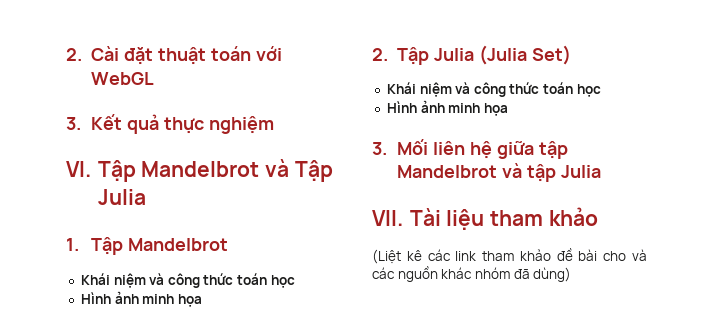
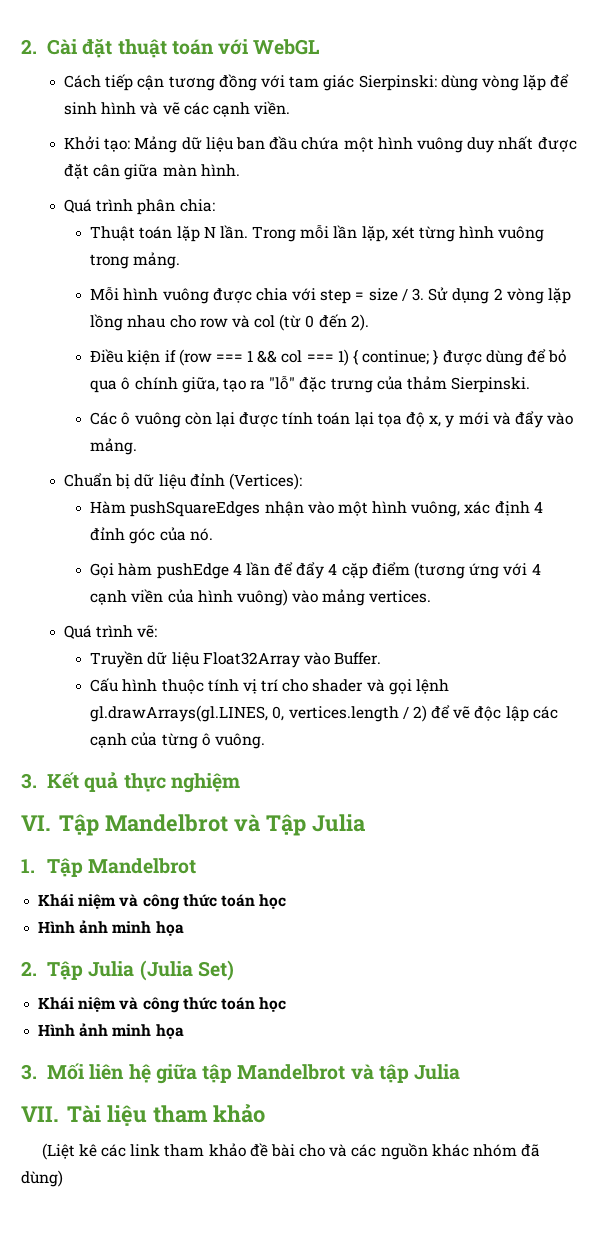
(155, 78) none -> [64,74,570,91] [64,101,291,117] [64,136,577,153] [64,164,240,180] [64,199,215,215] [90,225,545,242] [90,252,181,269] [90,287,571,304] [90,314,369,331] [90,349,568,366] [90,376,531,393] [90,411,574,428] [90,438,138,455] [64,473,303,490] [90,501,543,517] [90,527,213,544] [90,562,541,579] [90,589,432,606] [64,625,158,639] [90,651,382,668] [90,678,449,695] [90,705,558,722] [90,732,265,749] // Cách tiếp cận tương đồng với tam giác Sierpinski: dùng vòng lặp để sinh hình và vẽ các cạnh viền. // Khởi tạo: Mảng dữ liệu ban đầu chứa một hình vuông duy nhất được đặt cân giữa màn hình. // Quá trình phân chia: // Thuật toán lặp N lần. Trong mỗi lần lặp, xét từng hình vuông trong mảng. // Mỗi hình vuông được chia với step = size / 3. Sử dụng 2 vòng lặp lồng nhau cho row và col (từ 0 đến 2). // Điều kiện if (row === 1 && col === 1) { continue; } được dùng để bỏ qua ô chính giữa, tạo ra "lỗ" đặc trưng của thảm Sierpinski. // Các ô vuông còn lại được tính toán lại tọa độ x, y mới và đẩy vào mảng. // Chuẩn bị dữ liệu đỉnh (Vertices): // Hàm pushSquareEdges nhận vào một hình vuông, xác định 4 đỉnh góc của nó. // Gọi hàm pushEdge 4 lần để đẩy 4 cặp điểm (tương ứng với 4 cạnh viền của hình vuông) vào mảng vertices. // Quá trình vẽ: // Truyền dữ liệu Float32Array vào Buffer. // Cấu hình thuộc tính vị trí cho shader và gọi lệnh gl.drawArrays(gl.LINES, 0, vertices.length / 2) để vẽ độc lập các cạnh của từng ô vuông.

